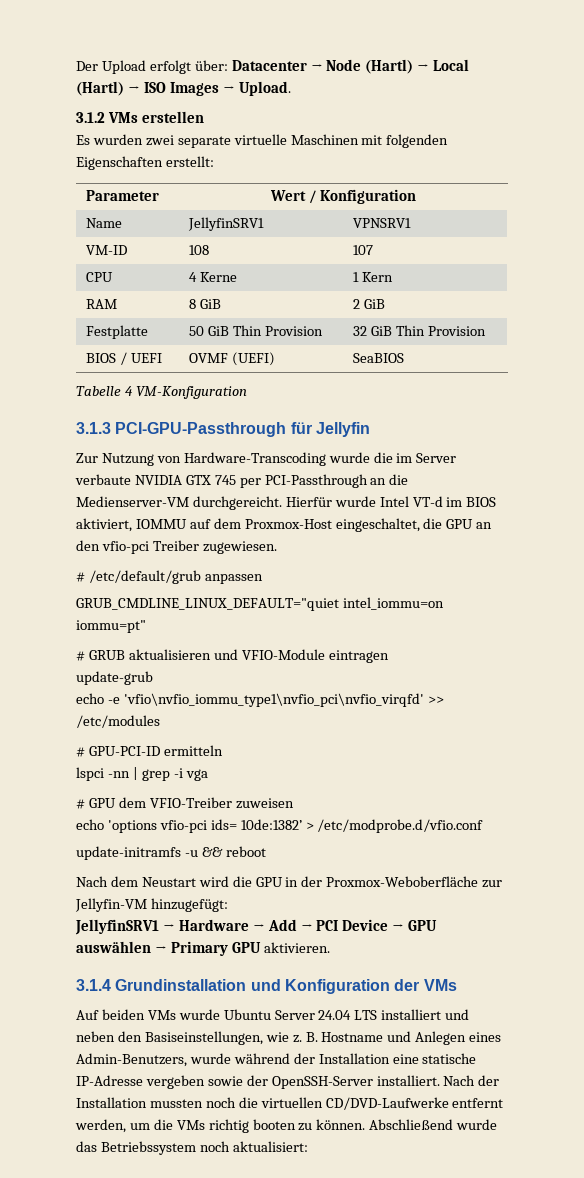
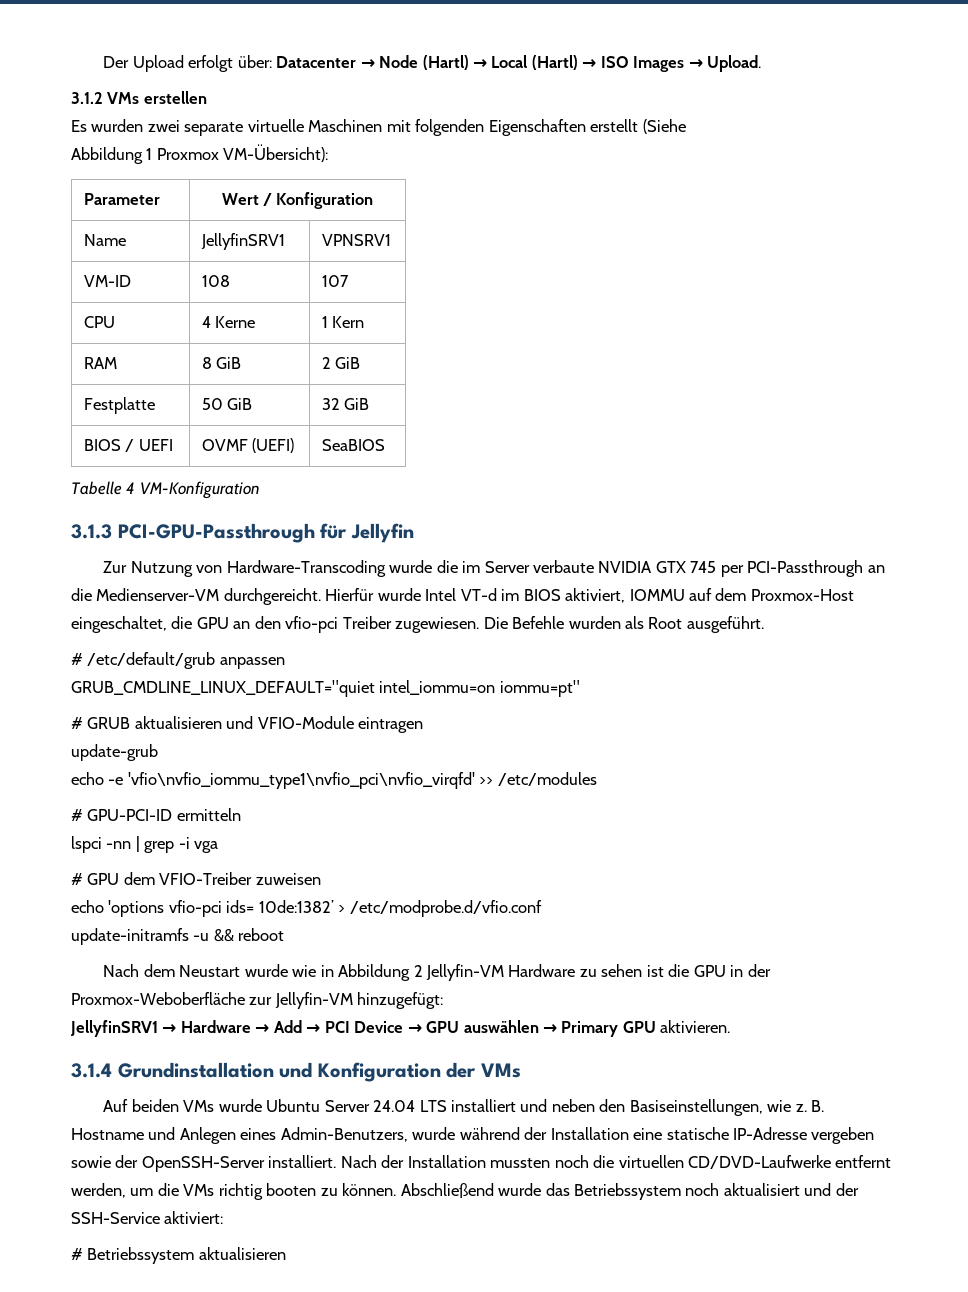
[165,156,214,167] erstellt: -> [590,119,686,134] [71,144,329,164] erstellt (Siehe // Abbildung 1 Proxmox VM-Übersicht):
[232,325,323,336] Thin Provision -> (253, 404) none
[395,325,486,336] Thin Provision -> (370, 404) none
(277, 547) none -> [483,616,764,633] Die Befehle wurden als Root ausgeführt.
[198,876,229,887] wird -> [244,964,664,981] wurde wie in Abbildung 2 Jellyfin-VM Hardware zu sehen ist
[232,1141,308,1152] aktualisiert: -> [723,1183,859,1196] [71,1211,224,1224] [71,1247,286,1264] aktualisiert und der SSH-Service aktiviert: // # Betriebssystem aktualisieren

